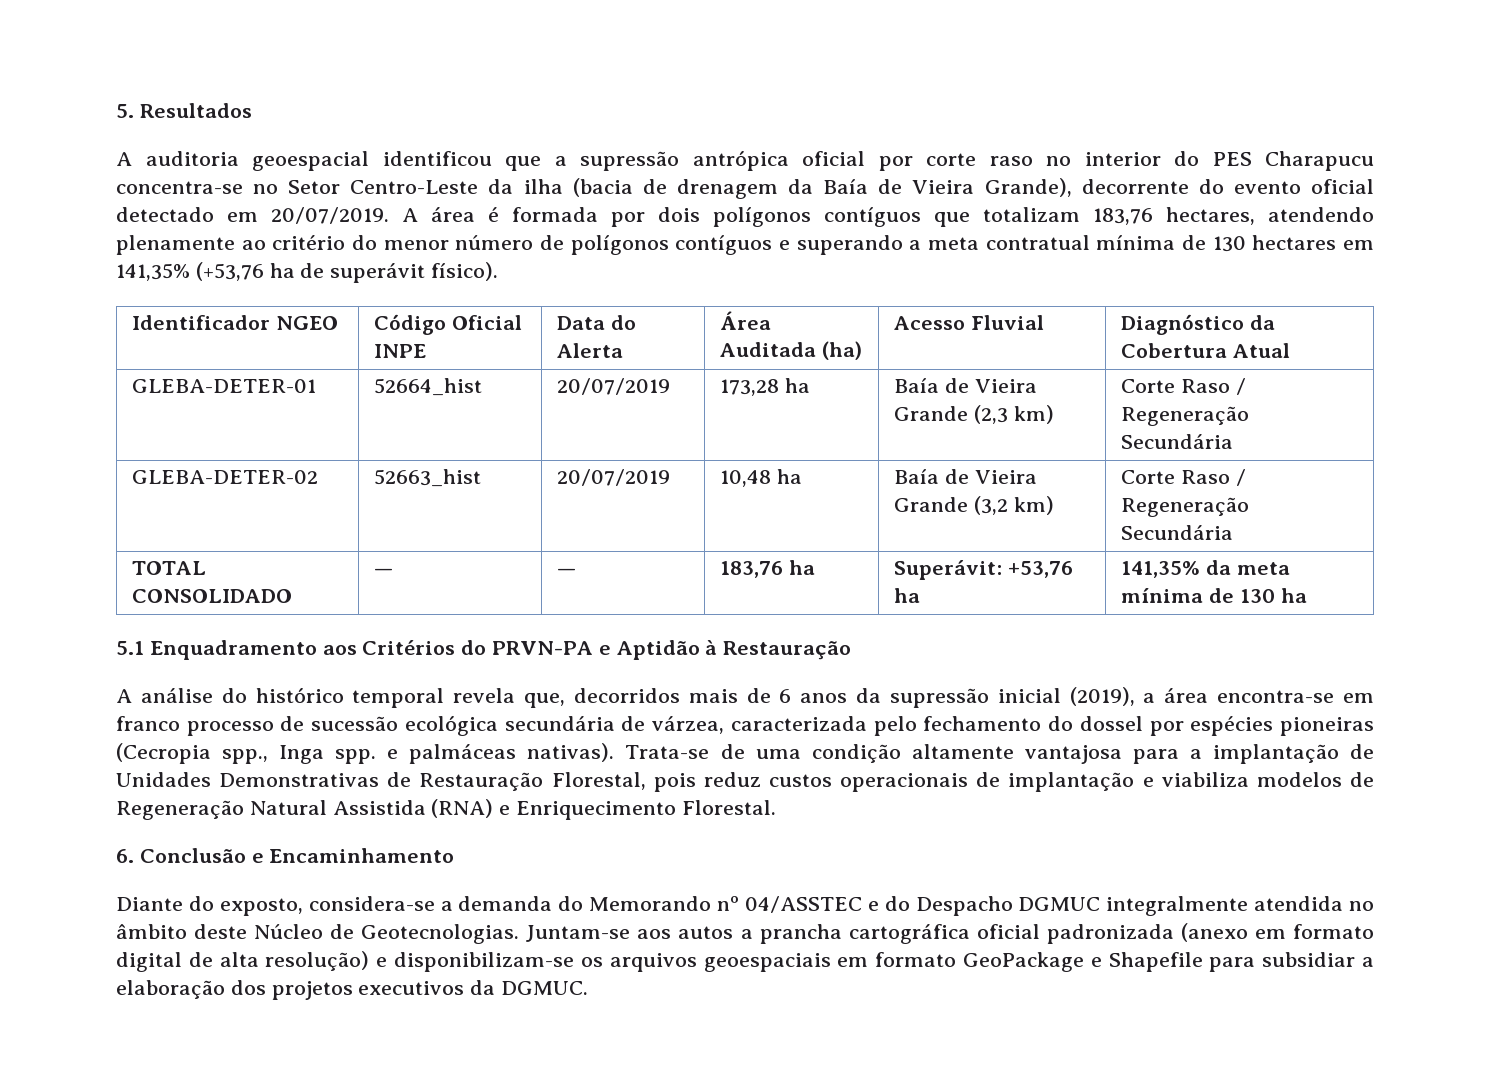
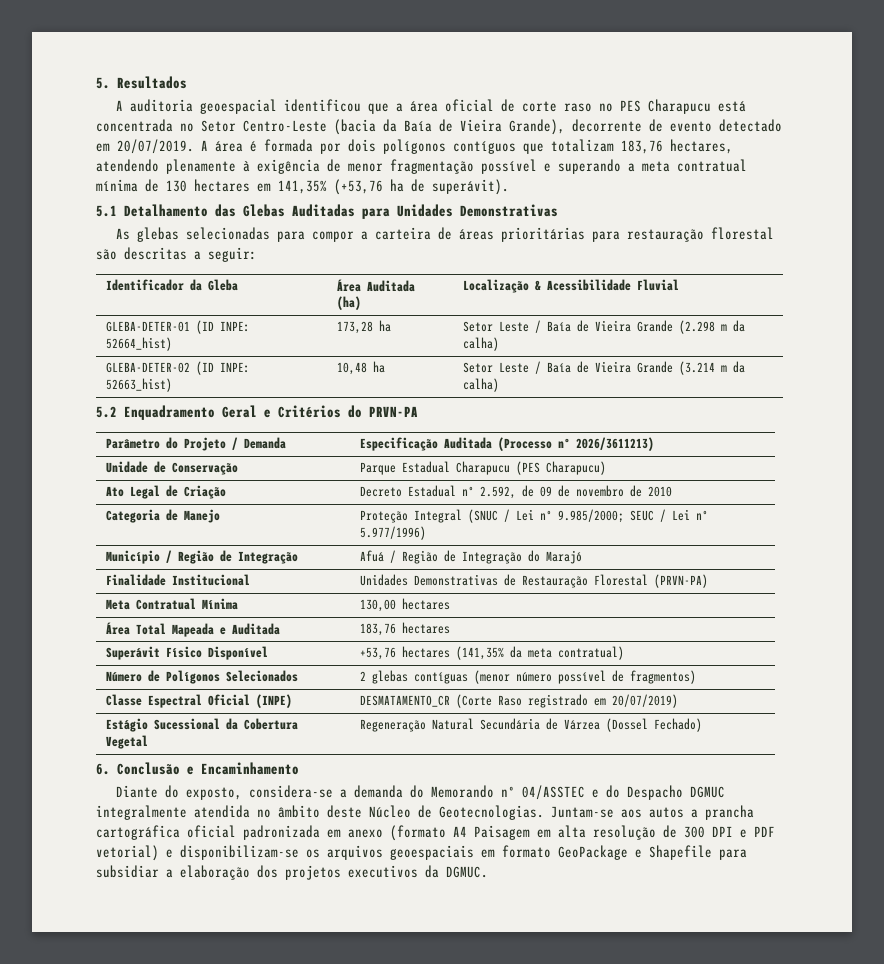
[580,150,1374,171] [116,178,778,199] supressão antrópica oficial por corte raso no interior do PES Charapucu concentra-se no Setor Centro-Leste da ilha (bacia de drenagem -> [410,99,747,114] [96,119,376,135] área oficial de corte raso no PES Charapucu está concentrada no Setor Centro-Leste (bacia
[1198,179,1374,194] do evento oficial -> [649,119,712,132] de evento
[241,235,773,255] ao critério do menor número de polígonos contíguos -> [243,159,537,174] à exigência de menor fragmentação possível
[330,262,499,283] [132,315,338,330] [374,314,522,335] [374,344,427,358] [557,315,636,330] [557,343,624,358] [720,311,772,330] [720,341,862,360] [894,315,1044,330] [1121,314,1275,335] [1121,343,1290,358] [132,379,317,393] [374,378,483,396] [557,378,671,395] superávit físico). // Identificador NGEO | Código Oficial INPE | Data do Alerta | Área Auditada (ha) | Acesso Fluvial | Diagnóstico da Cobertura Atual // GLEBA-DETER-01 | 52664_hist | 20/07/2019 -> [432,179,509,195] [96,204,558,219] [116,227,775,242] [96,247,257,262] [105,279,238,291] [336,279,415,292] [336,296,361,310] [462,279,679,293] [105,320,250,334] [105,337,172,351] superávit). // 5.1 Detalhamento das Glebas Auditadas para Unidades Demonstrativas // As glebas selecionadas para compor a carteira de áreas prioritárias para restauração florestal são descritas a seguir: // Identificador da Gleba | Área Auditada (ha) | Localização & Acessibilidade Fluvial // GLEBA-DETER-01 (ID INPE: 52664_hist)
[894,378,1037,393] [894,405,1054,424] [1121,378,1246,395] [1121,406,1250,426] [1121,434,1234,449] [132,470,319,484] [374,469,482,487] [557,469,671,486] Baía de Vieira Grande (2,3 km) | Corte Raso / Regeneração Secundária // GLEBA-DETER-02 | 52663_hist | 20/07/2019 -> [462,320,745,334] [462,337,499,351] [105,361,250,375] [105,378,172,392] Setor Leste / Baía de Vieira Grande (2.298 m da calha) // GLEBA-DETER-02 (ID INPE: 52663_hist)
[894,469,1037,484] [894,496,1054,515] [1121,469,1246,486] [1121,497,1250,517] [1121,525,1234,540] [132,561,207,575] [132,589,293,603] [374,568,394,575] [557,568,577,575] [720,560,815,578] [894,560,1073,580] [894,588,921,603] [1121,560,1290,578] [1121,588,1307,603] [116,640,852,660] [116,687,1375,708] [116,715,1375,736] [116,743,1374,764] [116,772,1374,792] [116,799,776,820] Baía de Vieira Grande (3,2 km) | Corte Raso / Regeneração Secundária // TOTAL CONSOLIDADO | — | — | 183,76 ha | Superávit: +53,76 ha | 141,35% da meta mínima de 130 ha // 5.1 Enquadramento aos Critérios do PRVN-PA e Aptidão à Restauração // A análise do histórico temporal revela que, decorridos mais de 6 anos da supressão inicial (2019), a área encontra-se em franco processo de sucessão ecológica secundária de várzea, caracterizada pelo fechamento do dossel por espécies pioneiras (Cecropia spp., Inga spp. e palmáceas nativas). Trata-se de uma condição altamente vantajosa para a implantação de Unidades Demonstrativas de Restauração Florestal, pois reduz custos operacionais de implantação e viabiliza modelos de Regeneração Natural Assistida (RNA) e Enriquecimento Florestal. -> [462,361,745,375] [462,378,499,392] [96,405,418,420] [105,437,286,451] [359,437,654,451] [105,461,238,475] [359,461,606,475] [105,485,226,499] [359,485,672,499] [105,509,220,523] [359,509,708,523] [359,526,426,540] [105,550,298,564] [359,550,582,564] [105,574,250,586] [359,574,708,588] [105,598,238,610] [359,598,450,612] [105,622,280,637] [359,622,450,636] [105,646,268,660] [359,646,624,660] [105,670,298,684] [359,670,696,684] [105,694,292,708] [359,694,678,708] [105,718,298,732] [105,735,148,749] [359,718,702,732] Setor Leste / Baía de Vieira Grande (3.214 m da calha) // 5.2 Enquadramento Geral e Critérios do PRVN-PA // Parâmetro do Projeto / Demanda | Especificação Auditada (Processo nº 2026/3611213) // Unidade de Conservação | Parque Estadual Charapucu (PES Charapucu) // Ato Legal de Criação | Decreto Estadual nº 2.592, de 09 de novembro de 2010 // Categoria de Manejo | Proteção Integral (SNUC / Lei nº 9.985/2000; SEUC / Lei nº 5.977/1996) // Município / Região de Integração | Afuá / Região de Integração do Marajó // Finalidade Institucional | Unidades Demonstrativas de Restauração Florestal (PRVN-PA) // Meta Contratual Mínima | 130,00 hectares // Área Total Mapeada e Auditada | 183,76 hectares // Superávit Físico Disponível | +53,76 hectares (141,35% da meta contratual) // Número de Polígonos Selecionados | 2 glebas contíguas (menor número possível de fragmentos) // Classe Espectral Oficial (INPE) | DESMATAMENTO_CR (Corte Raso registrado em 20/07/2019) // Estágio Sucessional da Cobertura Vegetal | Regeneração Natural Secundária de Várzea (Dossel Fechado)
[1180,923,1374,942] [116,951,370,972] (anexo em formato digital de alta resolução) -> [327,825,775,841] [96,845,159,861] em anexo (formato A4 Paisagem em alta resolução de 300 DPI e PDF vetorial)

